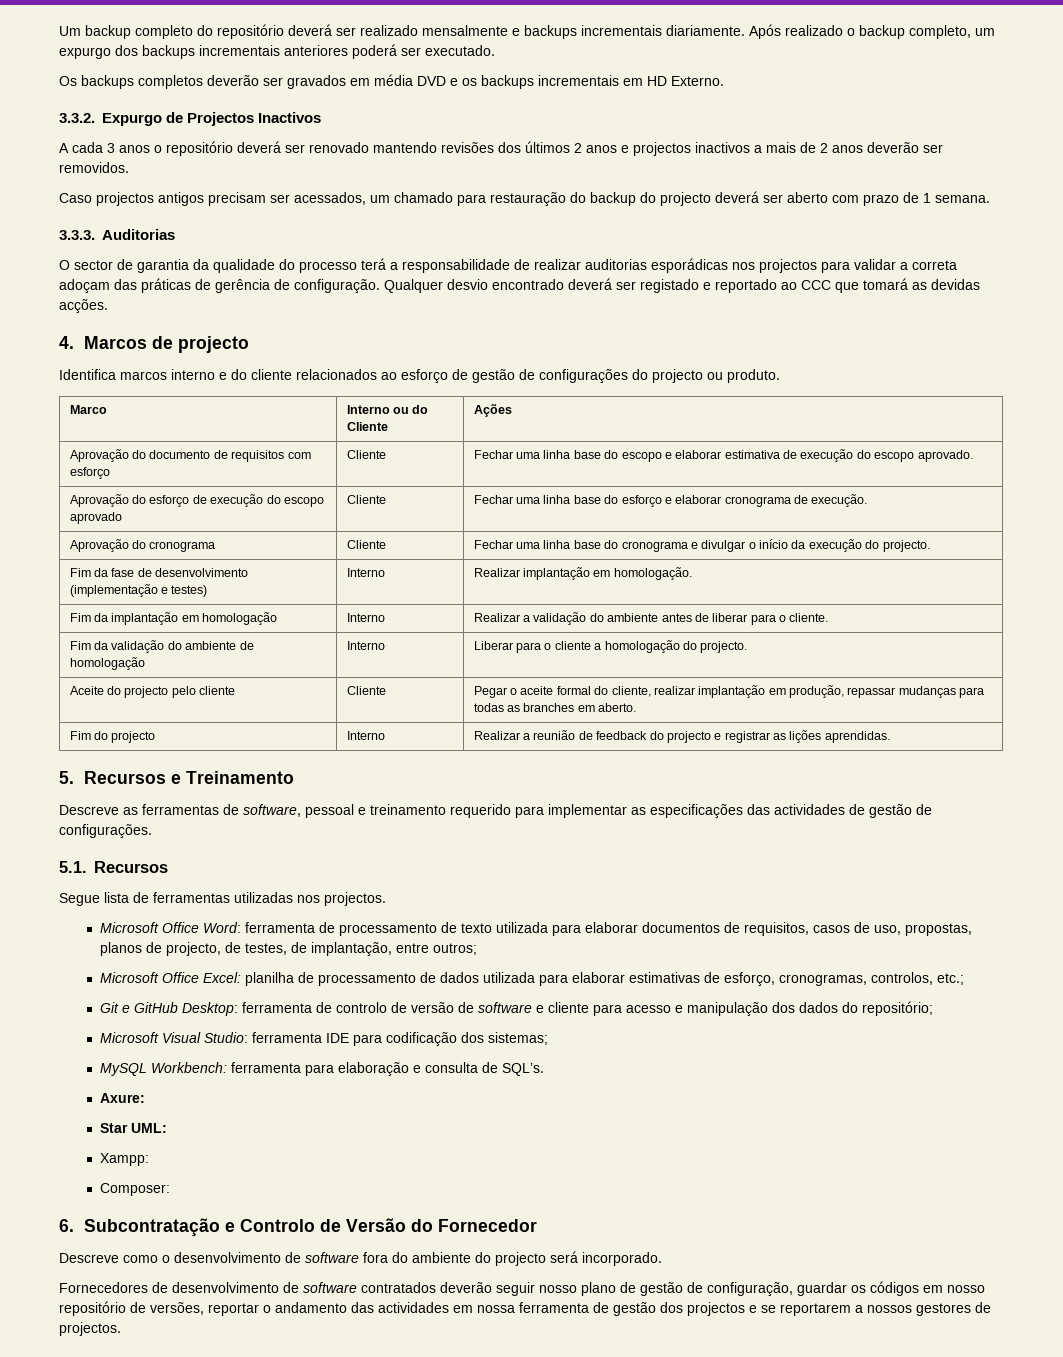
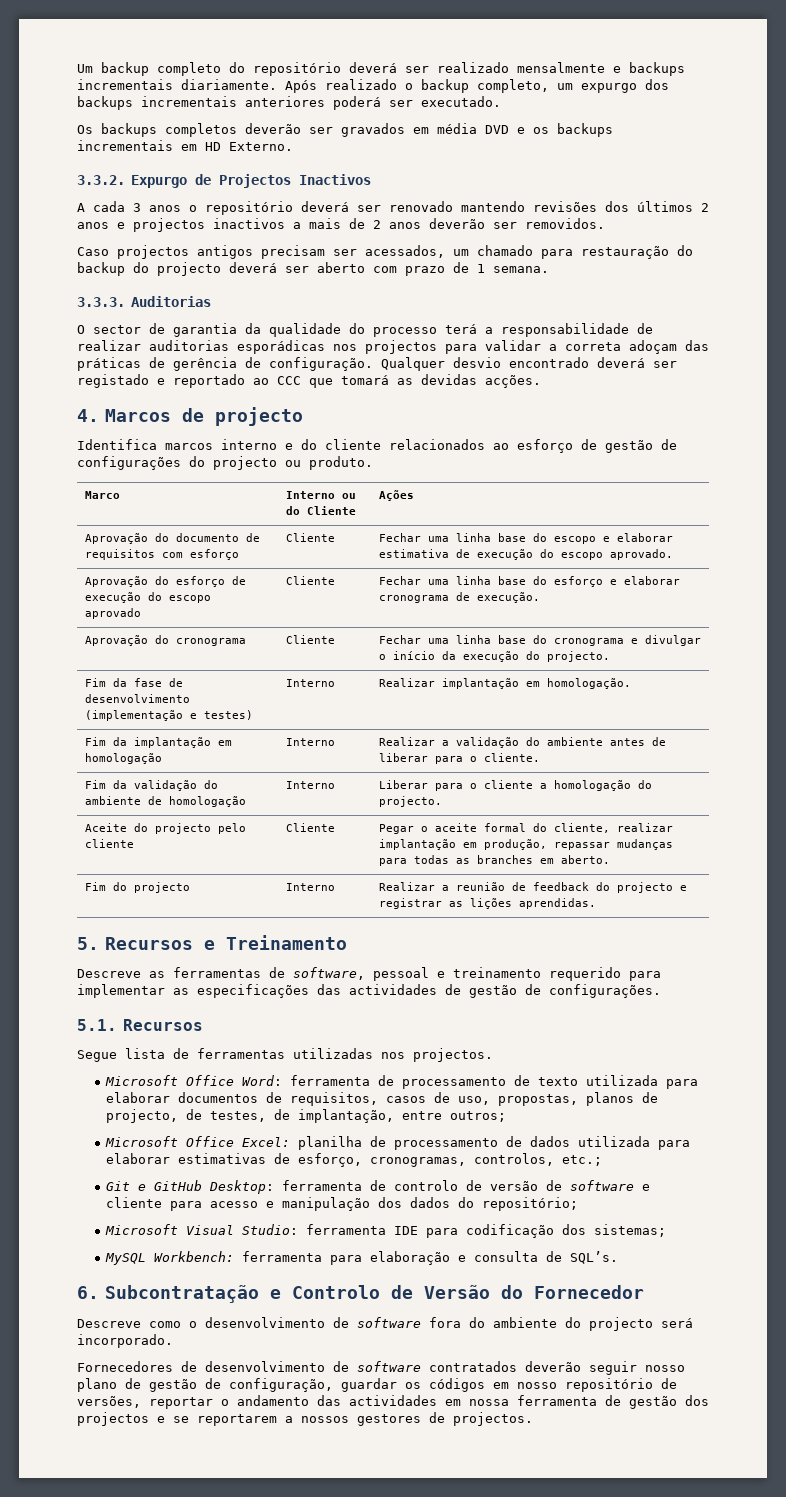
[99,1093,145,1103] [99,1123,167,1133] [99,1153,149,1166] [99,1183,170,1196] // Axure: // Star UML: // Xampp: // Composer: -> (619, 1257) none

